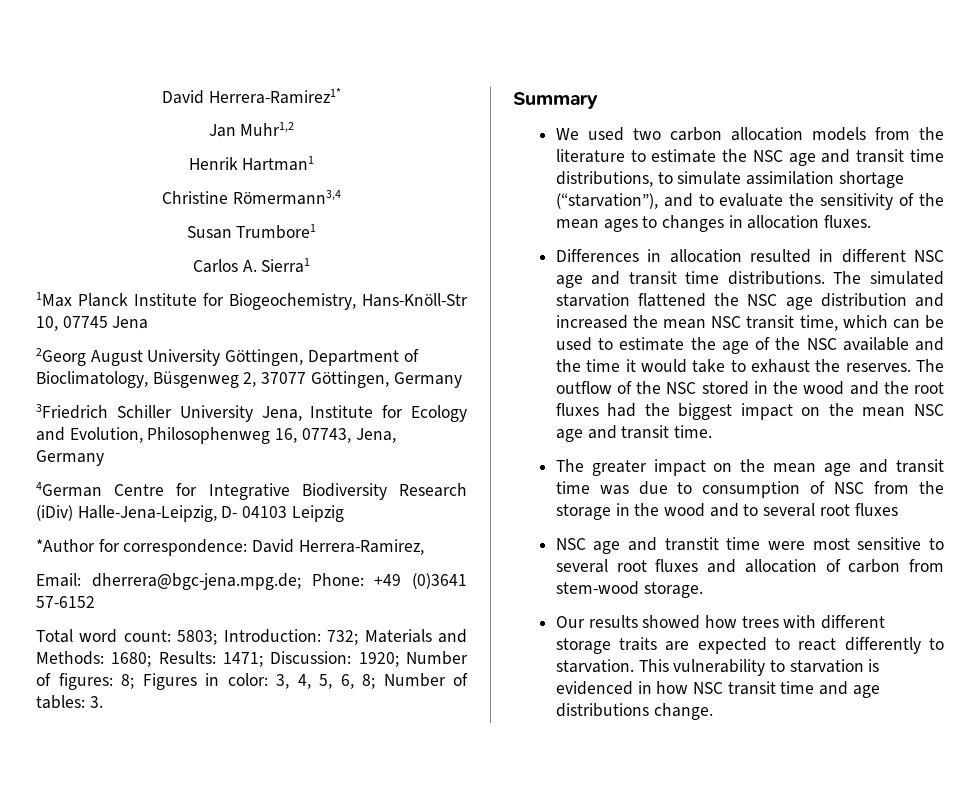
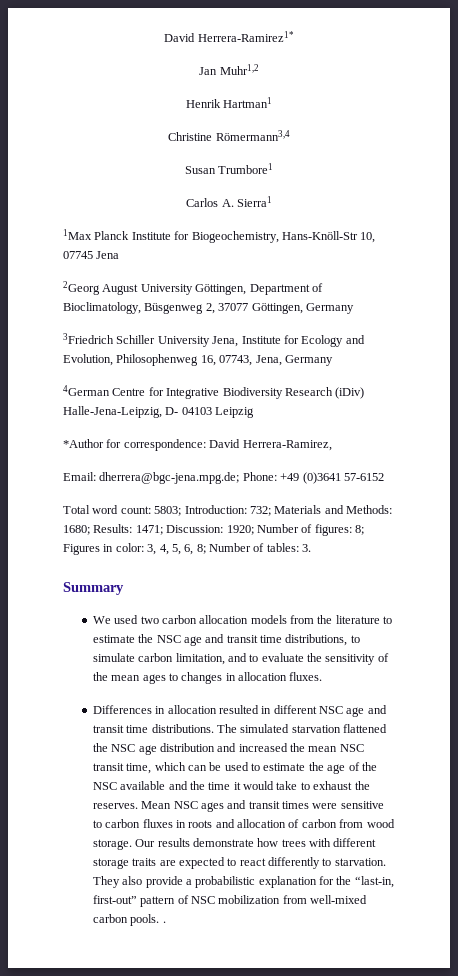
[745,171,904,188] [555,193,658,209] assimilation shortage (“starvation”), -> [138,653,225,665] carbon limitation,
[916,359,944,372] [555,381,945,395] [555,403,944,420] [555,425,712,442] [555,459,944,476] [555,481,944,498] [555,503,898,520] [555,537,944,554] [555,559,699,573] The outflow of the NSC stored in the wood and the root fluxes had the biggest impact on the mean NSC age and transit time. // The greater impact on the mean age and transit time was due to consumption of NSC from the storage in the wood and to several root fluxes // NSC age and transtit time were most sensitive to several root fluxes -> [141,800,384,812] [92,819,213,828] Mean NSC ages and transit times were sensitive to carbon fluxes in roots
[555,581,639,595] stem-wood -> [366,819,395,828] wood
(703, 590) // -> (132, 844) none
[642,615,701,629] showed -> [192,838,254,847] demonstrate
[638,659,880,676] [555,681,880,698] [555,703,713,720] This vulnerability to starvation is evidenced in how NSC transit time and age distributions change. -> [92,876,394,888] [92,895,368,907] [92,914,166,926] They also provide a probabilistic explanation for the “last-in, first-out” pattern of NSC mobilization from well-mixed carbon pools. .

